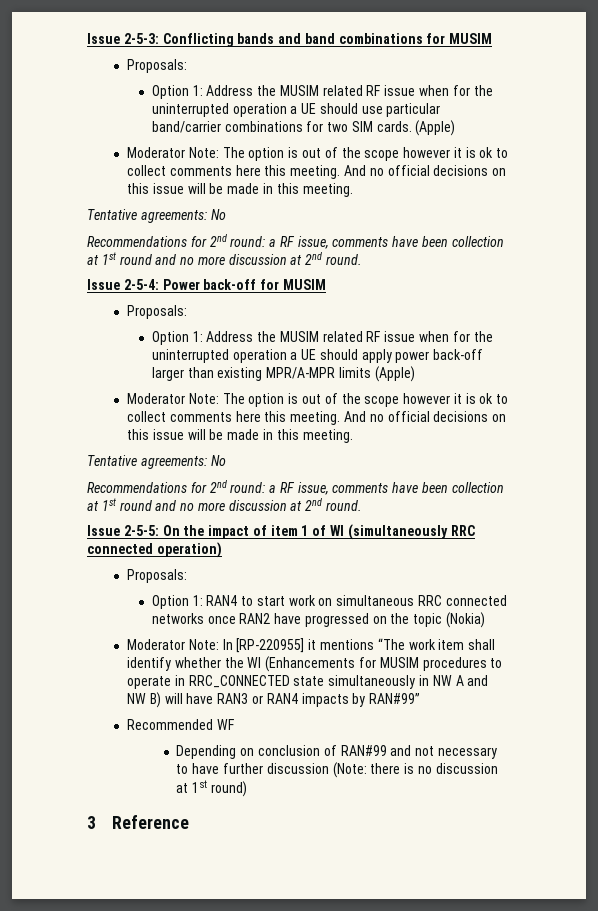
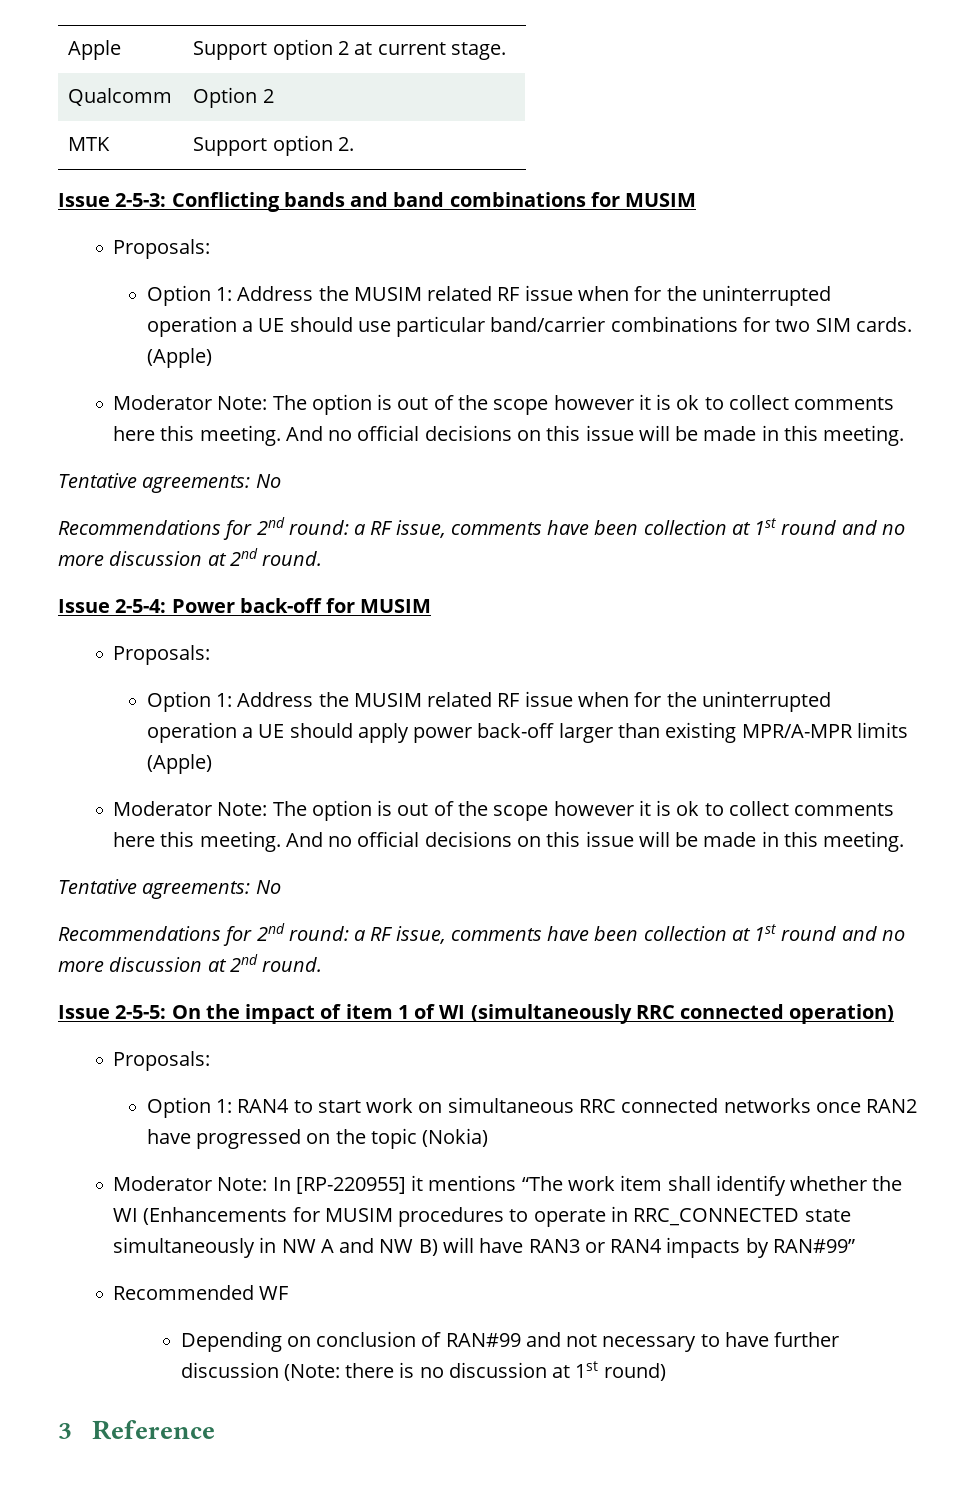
(87, 38) none -> [68,40,122,60] [193,39,506,60] [68,88,173,106] [193,87,274,108] [68,137,111,151] [193,135,354,156] Apple | Support option 2 at current stage. // Qualcomm | Option 2 // MTK | Support option 2. //

